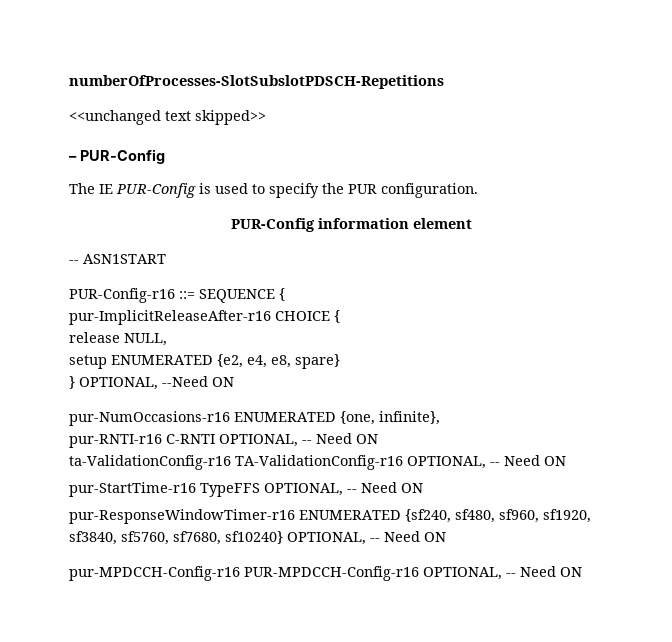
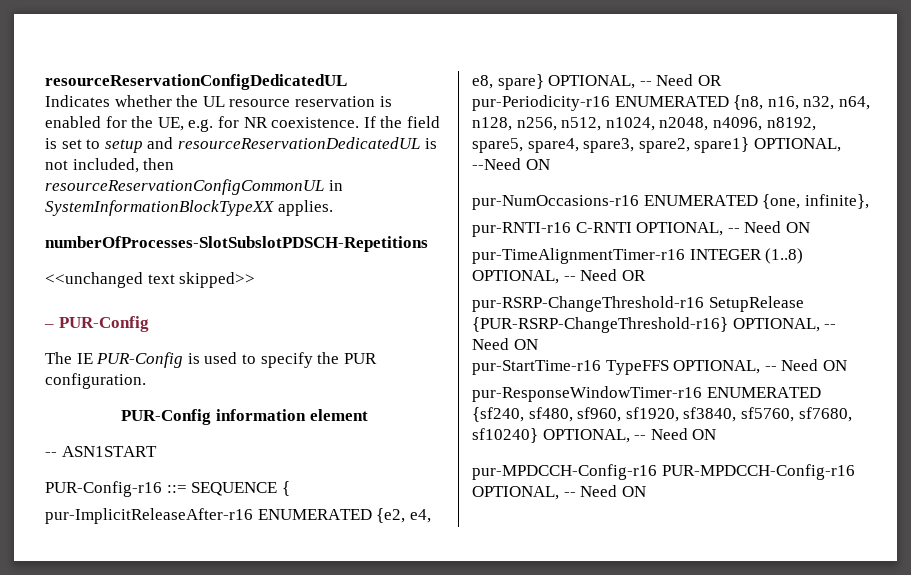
(69, 82) none -> [45,74,347,90] [45,95,392,107] [45,116,440,132] [45,137,437,153] [45,158,175,173] [45,179,343,195] [45,200,333,216] resourceReservationConfigDedicatedUL // Indicates whether the UL resource reservation is enabled for the UE, e.g. for NR coexistence. If the field is set to setup and resourceReservationDedicatedUL is not included, then resourceReservationConfigCommonUL in SystemInformationBlockTypeXX applies. //
[275,310,340,323] [69,332,167,346] [69,355,107,369] CHOICE { // release NULL, // setup -> (253, 516) none
[69,376,75,389] // } -> [548,74,722,89] [472,95,870,111] [472,117,816,131] [472,137,750,153] OPTIONAL, -- Need OR // pur-Periodicity-r16 ENUMERATED {n8, n16, n32, n64, n128, n256, n512, n1024, n2048, n4096, n8192, spare5, spare4, spare3, spare2, spare1}
[69,455,403,470] ta-ValidationConfig-r16 TA-ValidationConfig-r16 -> [472,248,804,264] [472,269,646,284] [472,296,804,312] [472,317,728,333] pur-TimeAlignmentTimer-r16 INTEGER (1..8) OPTIONAL, -- Need OR // pur-RSRP-ChangeThreshold-r16 SetupRelease {PUR-RSRP-ChangeThreshold-r16}

